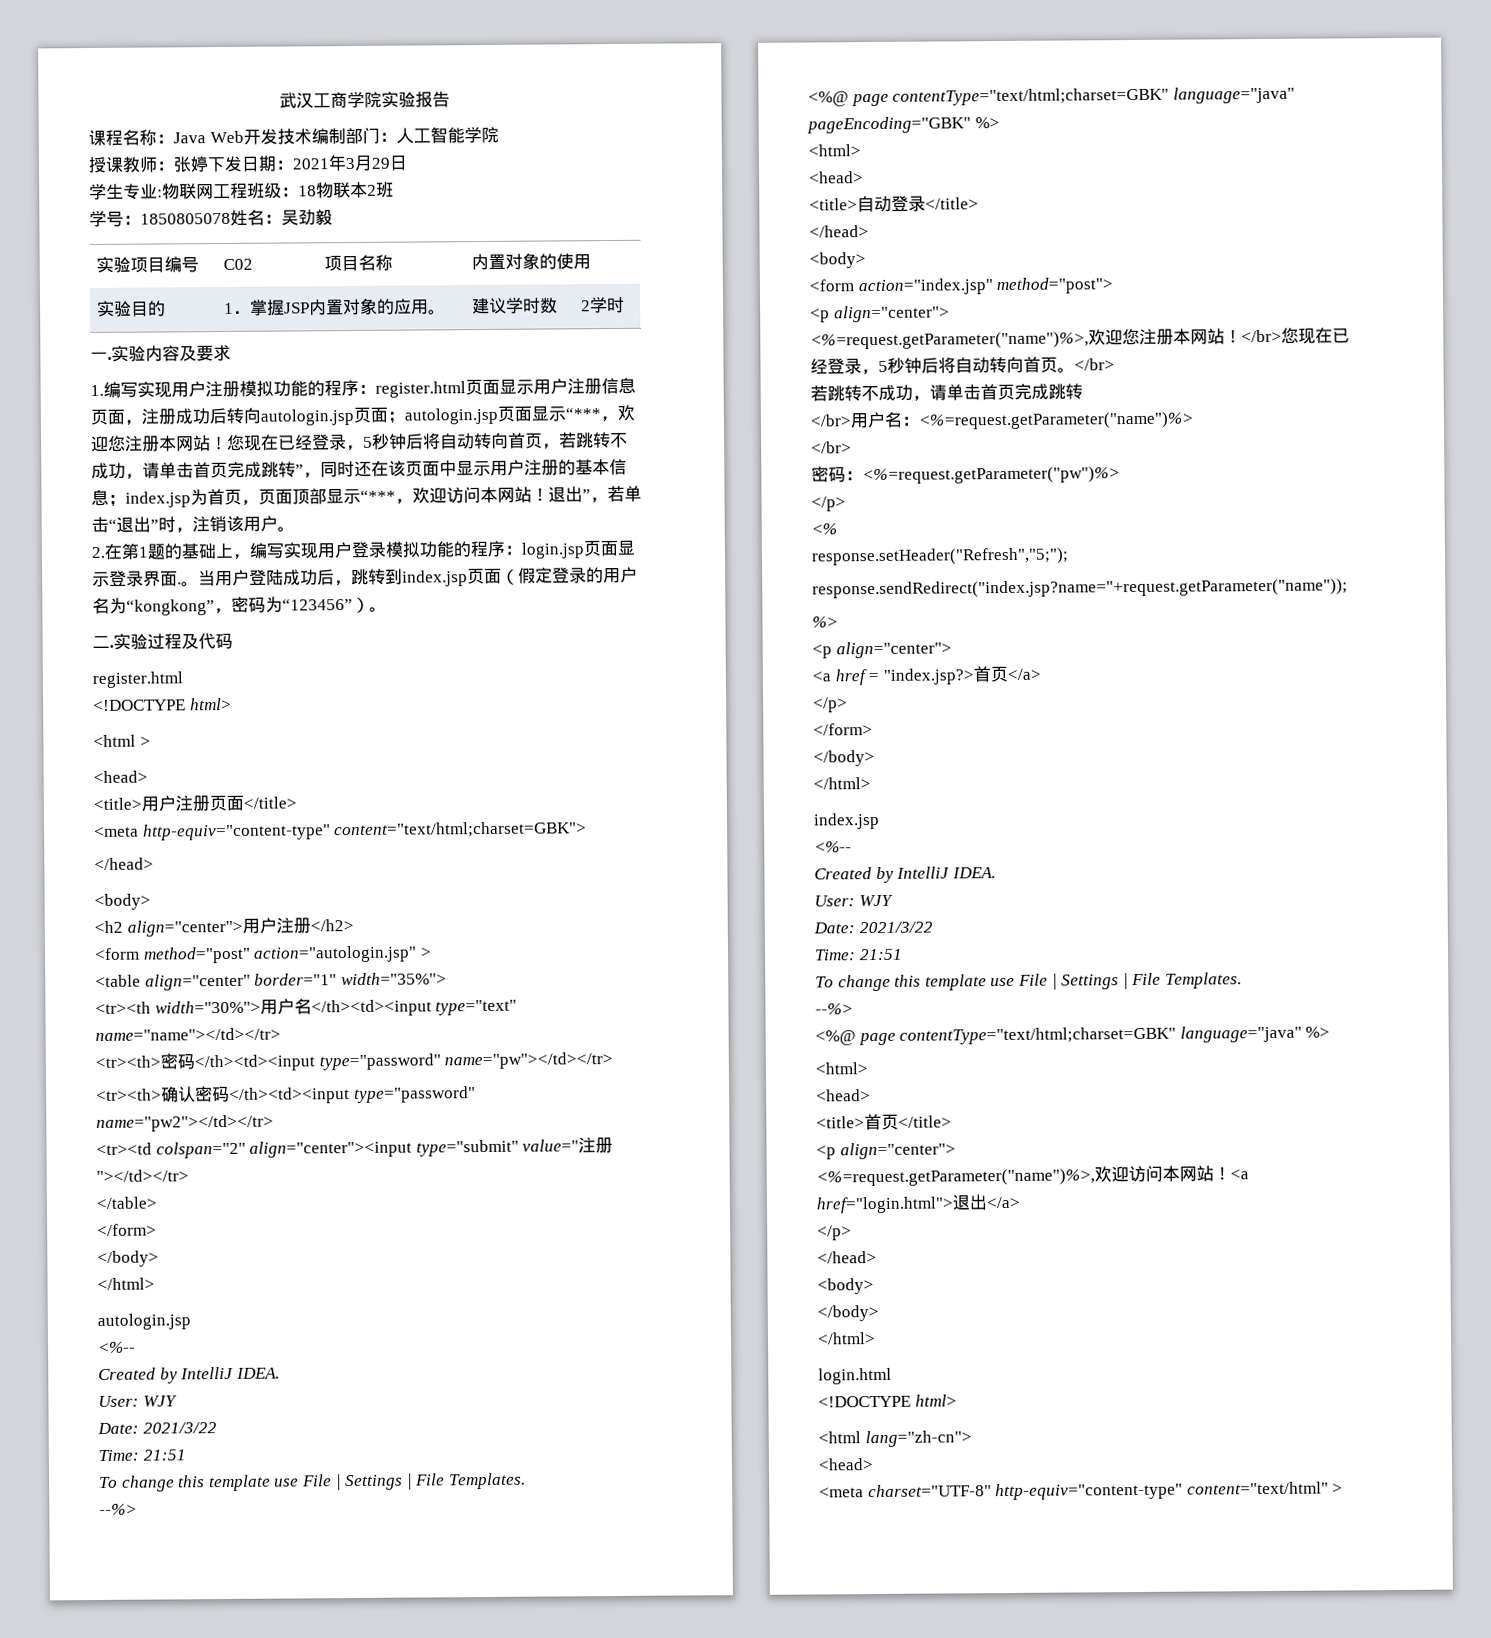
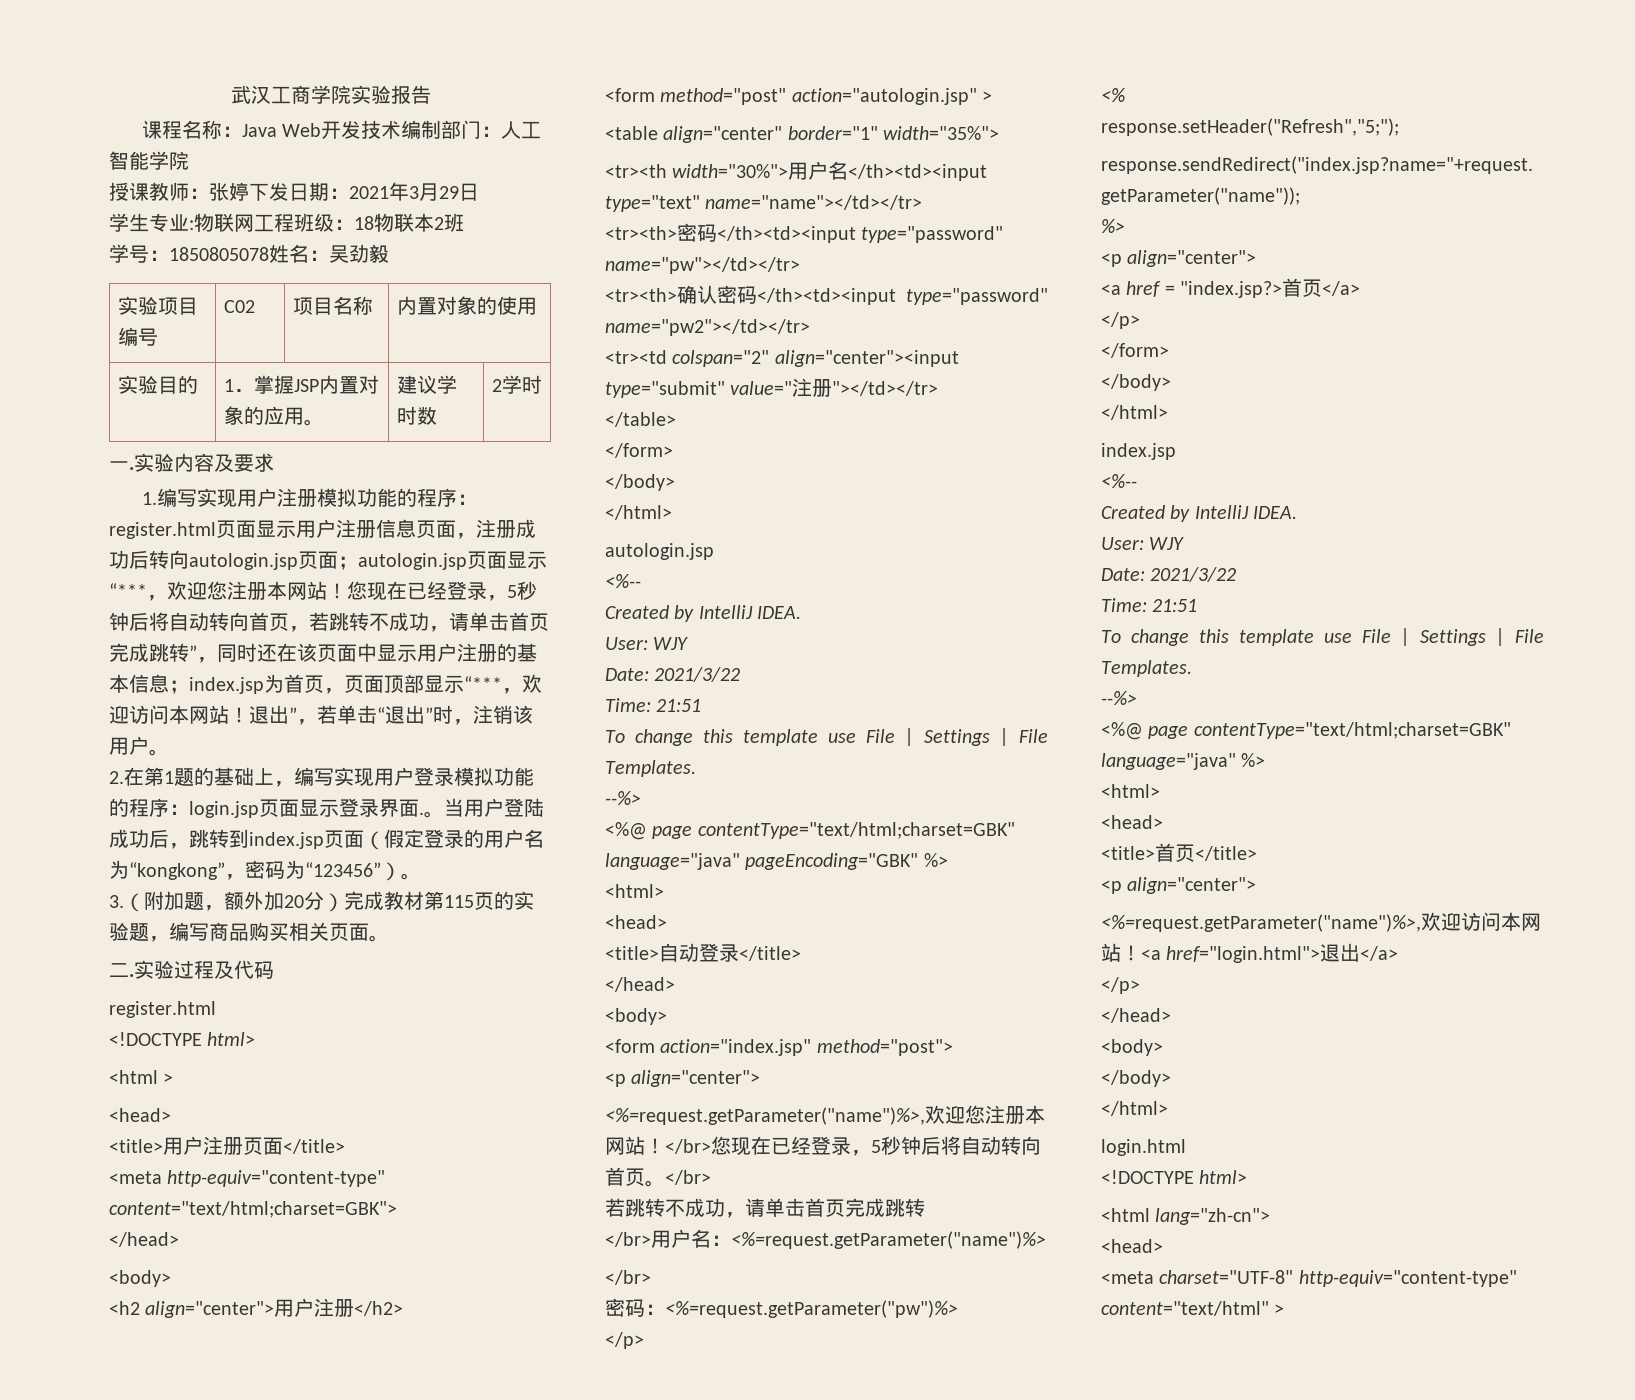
(387, 609) none -> [109,891,534,912] [109,922,389,942] // 3.（附加题，额外加20分）完成教材第115页的实验题，编写商品购买相关页面。

